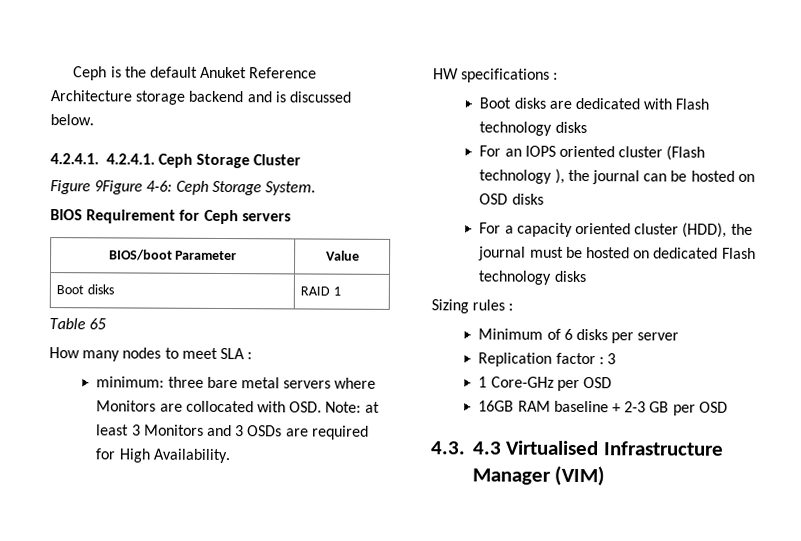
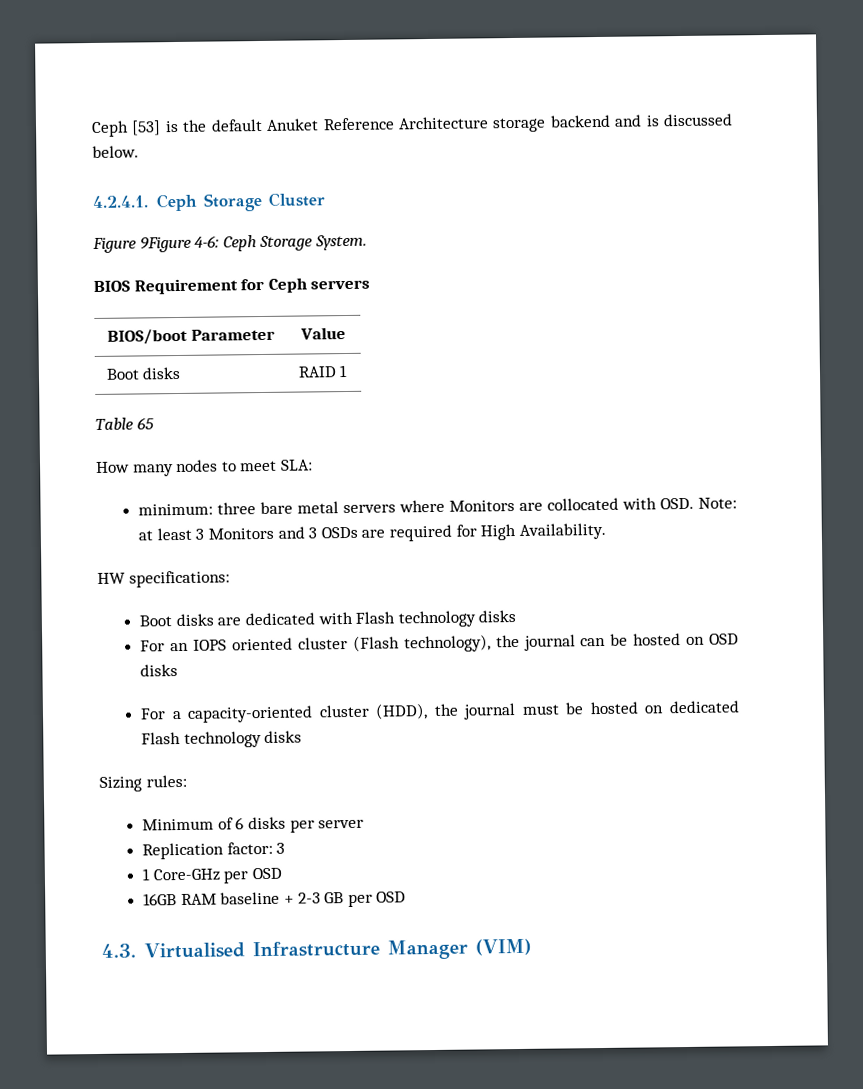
[73,66,108,81] Ceph -> [91,120,162,137] Ceph [53]
[105,153,155,165] 4.2.4.1. -> (148, 201) none
[219,347,253,360] SLA : -> [279,459,313,471] SLA:
[461,68,559,83] specifications : -> [128,570,230,588] specifications:
[479,168,565,184] technology ), -> [403,634,491,653] technology),
[516,222,632,237] capacity oriented -> [187,705,314,723] capacity-oriented
[472,299,514,311] rules : -> [145,774,187,788] rules:
[555,352,604,365] factor : -> [226,841,273,855] factor:
[471,441,502,455] 4.3 -> (136, 950) none

